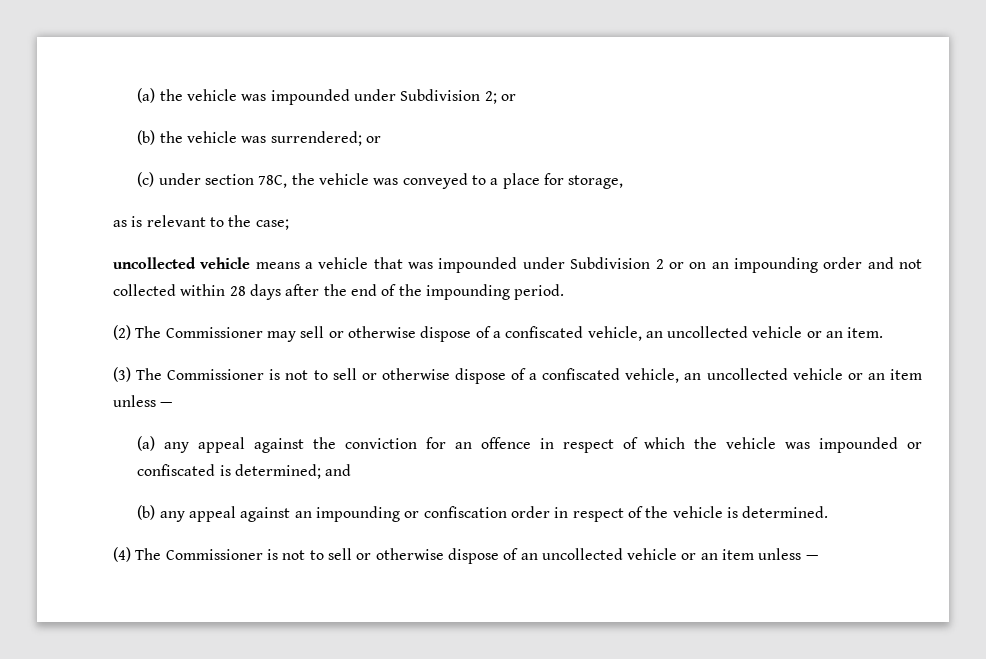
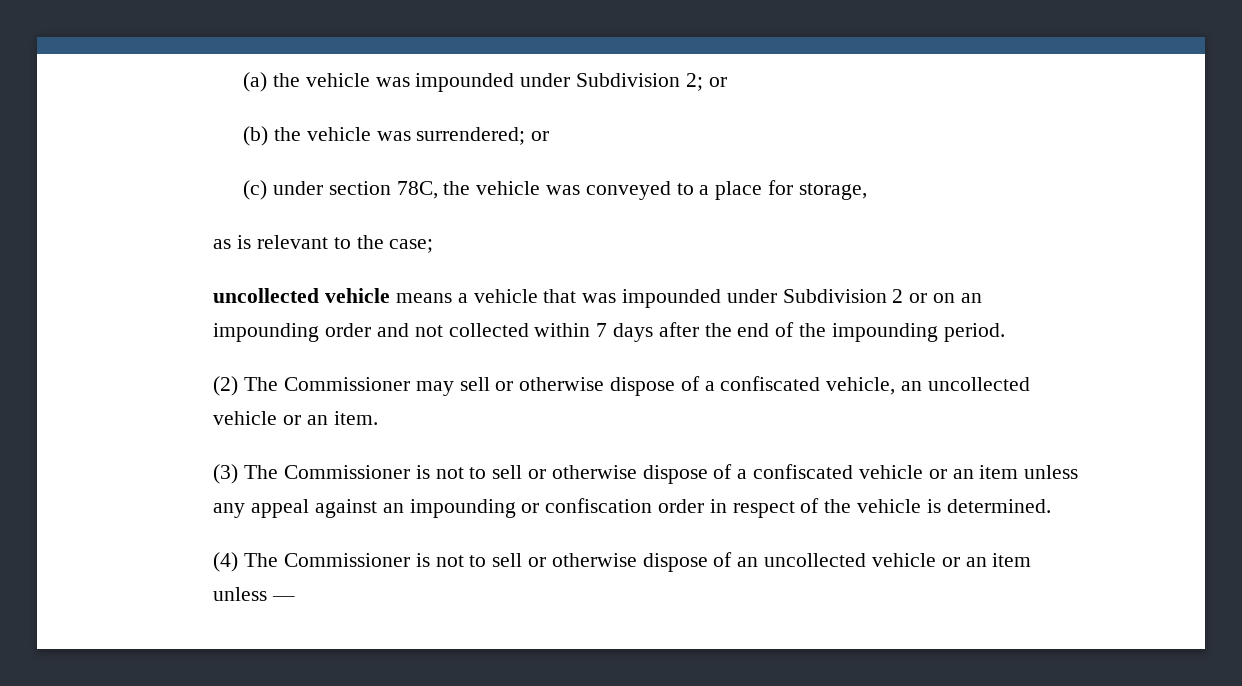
[229,286,246,296] 28 -> [596,323,608,337] 7
[625,368,923,383] [112,395,173,407] [137,436,922,453] [137,464,352,479] [137,505,156,520] vehicle, an uncollected vehicle or an item unless — // (a) any appeal against the conviction for an offence in respect of which the vehicle was impounded or confiscated is determined; and // (b) -> [858,465,1079,479] vehicle or an item unless

